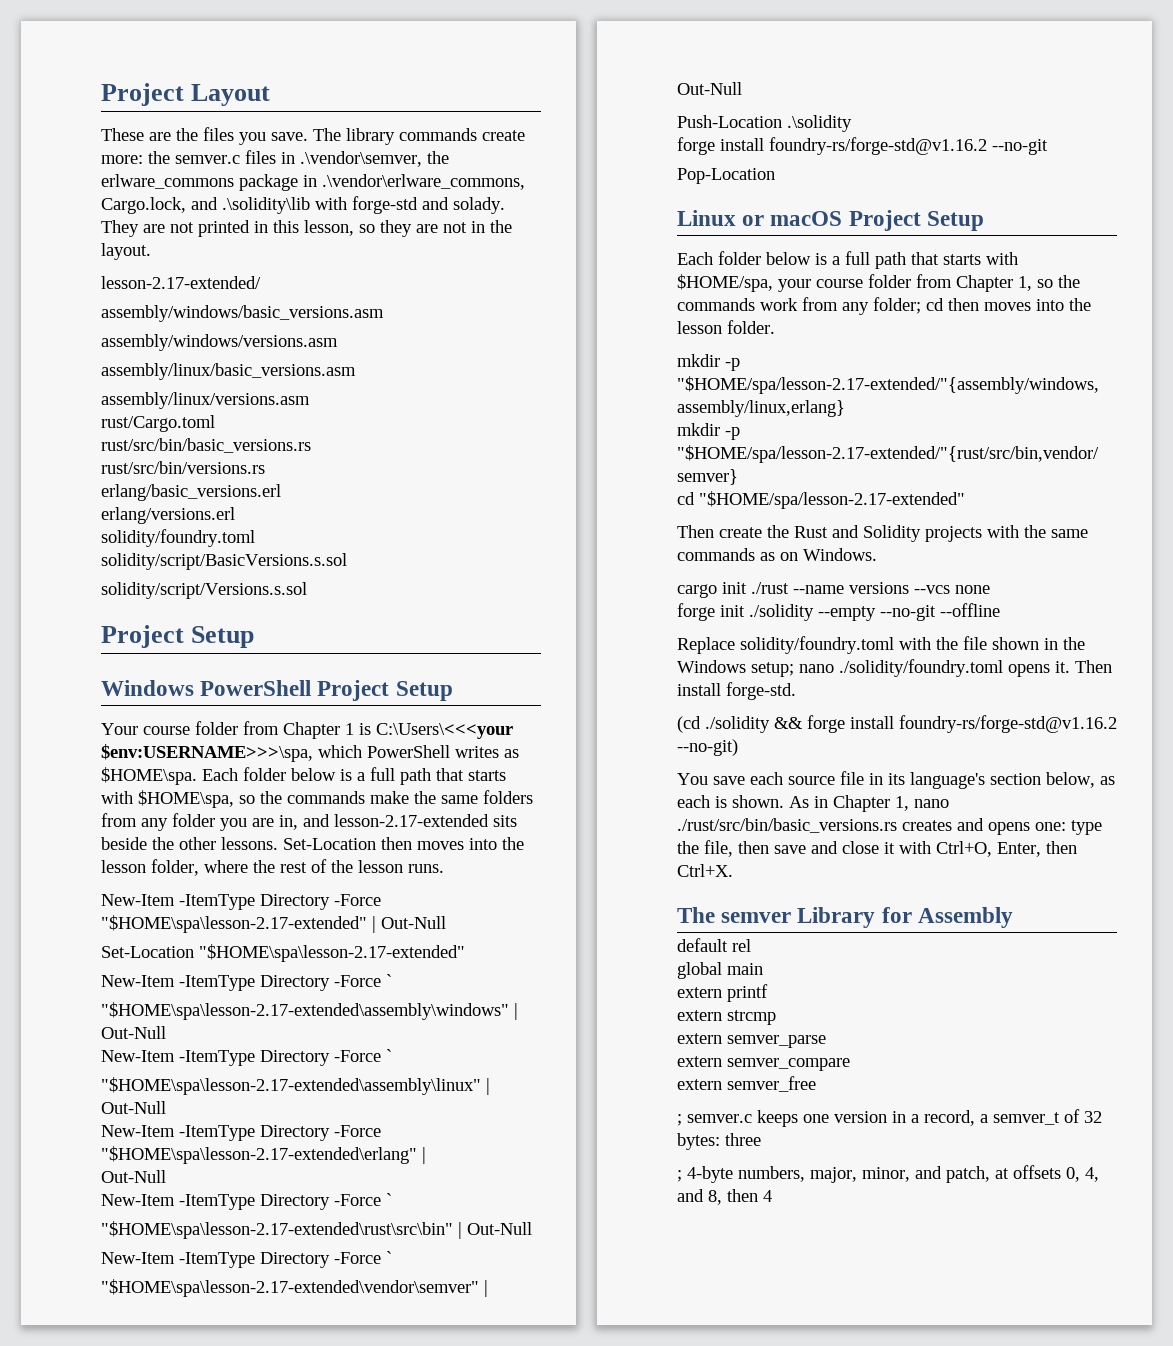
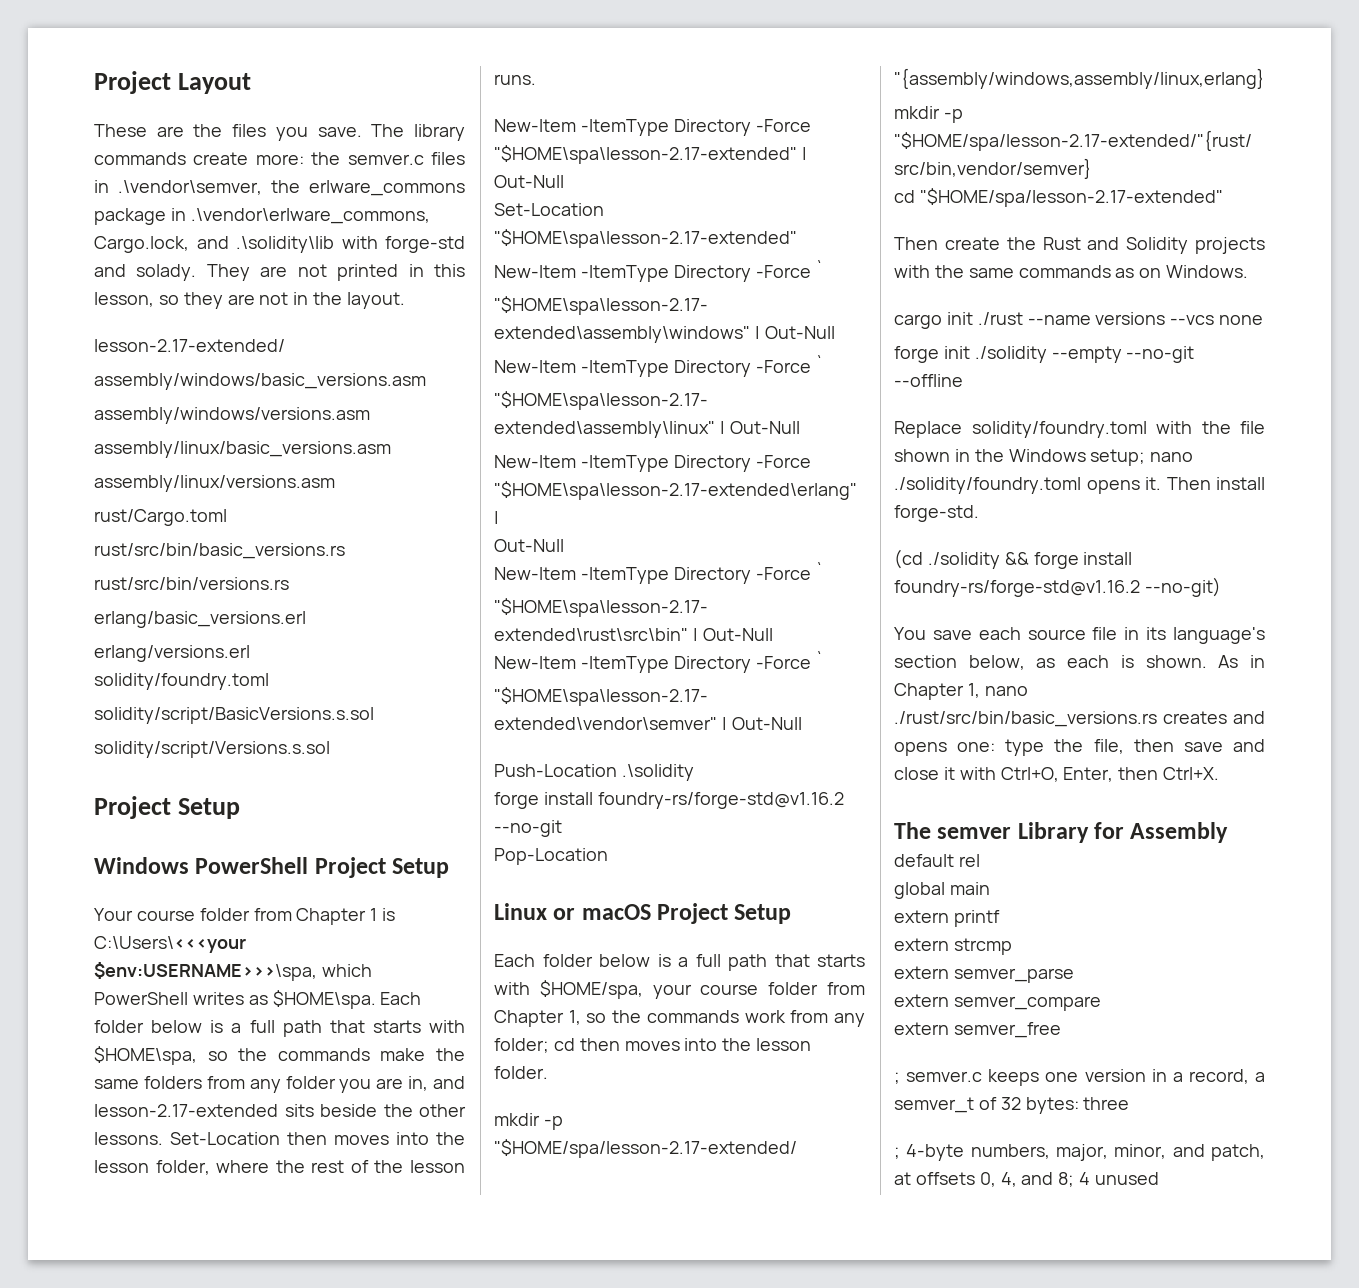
[708,1189,772,1205] 8, then 4 -> [1058,1172,1160,1187] 8; 4 unused

